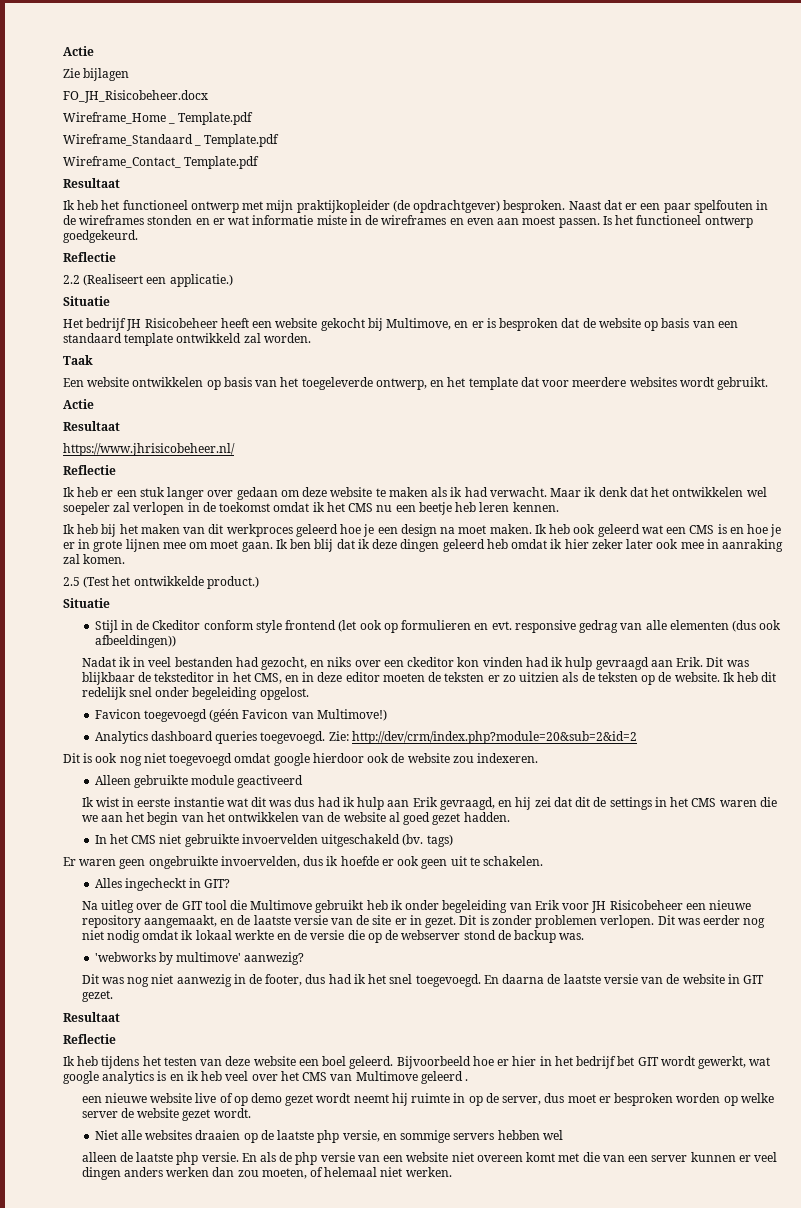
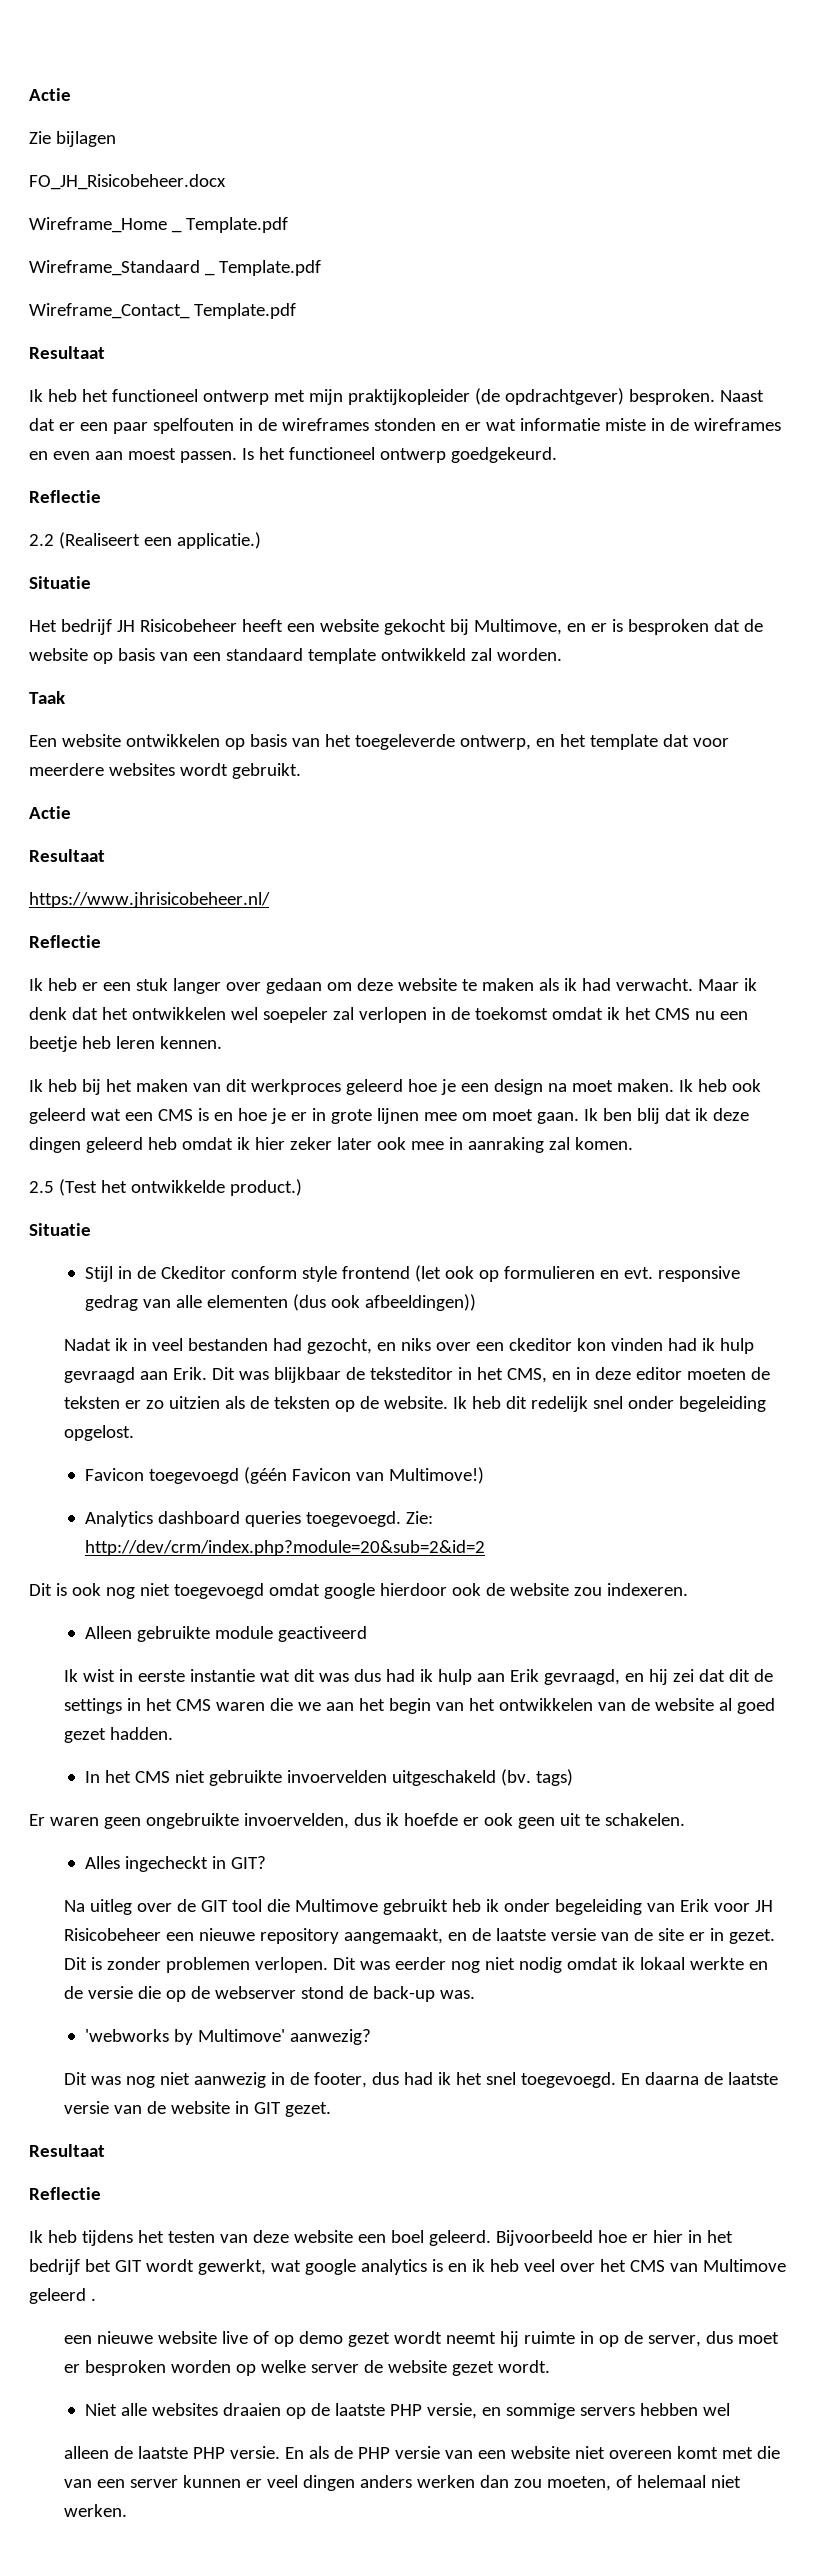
[514,930,557,943] backup -> [373,1986,436,2002] back-up
[176,952,242,962] multimove' -> [197,2029,285,2042] Multimove'
[317,1130,340,1143] php -> [389,2404,422,2416] PHP
[176,1152,199,1165] php -> [193,2447,226,2459] PHP
[295,1152,318,1165] php -> [358,2447,391,2459] PHP

